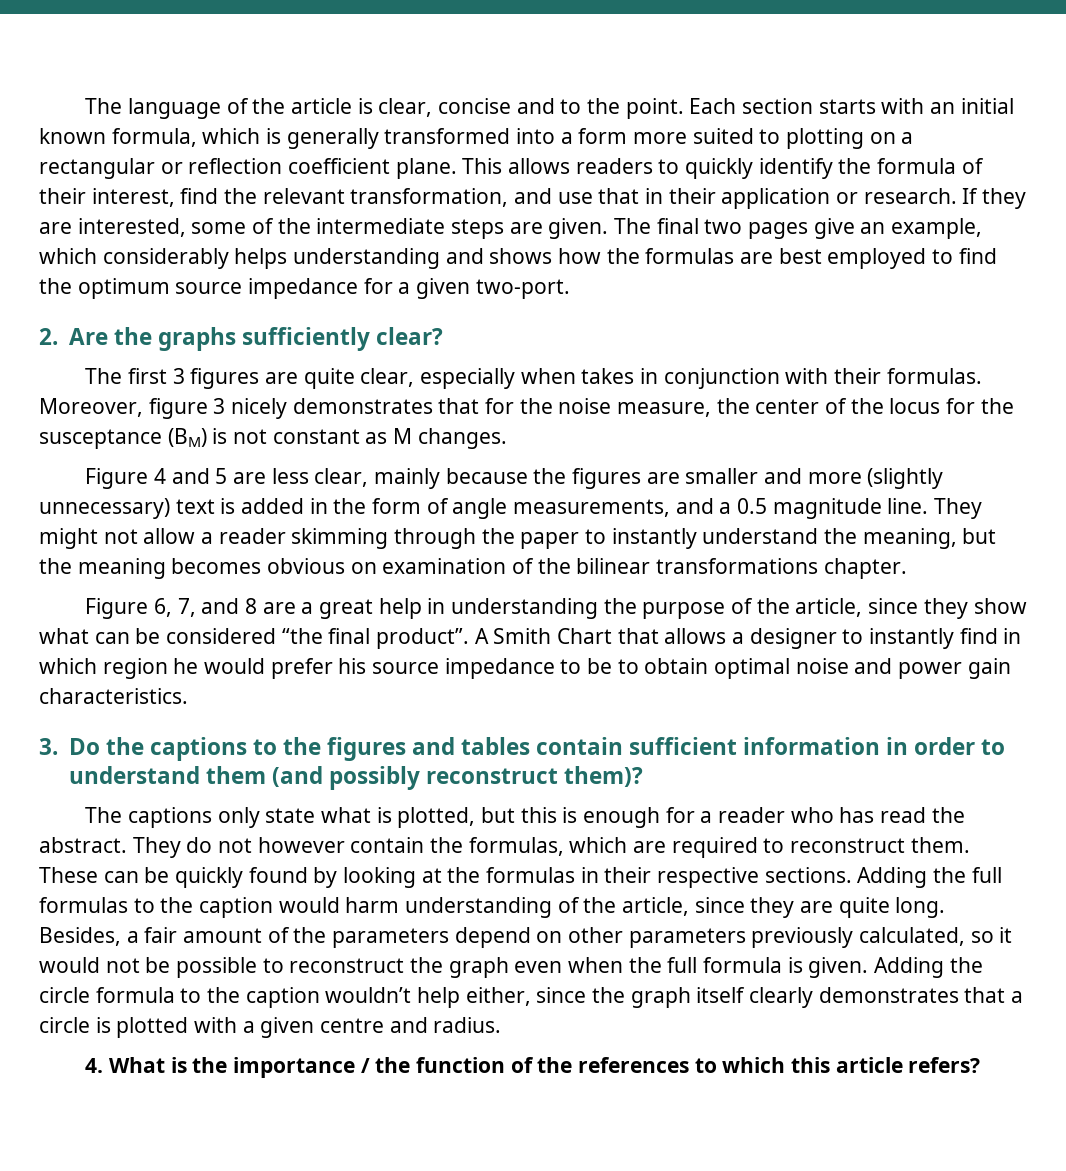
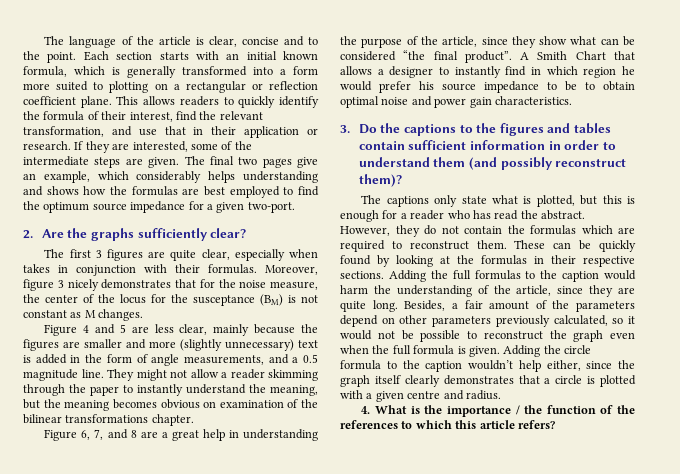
[132,837,181,858] They -> [340,225,420,237] However, they
[257,837,345,853] however -> (459, 230) none
[468,837,564,856] formulas, -> [530,225,576,235] formulas
(400, 905) none -> [373,285,391,294] the

